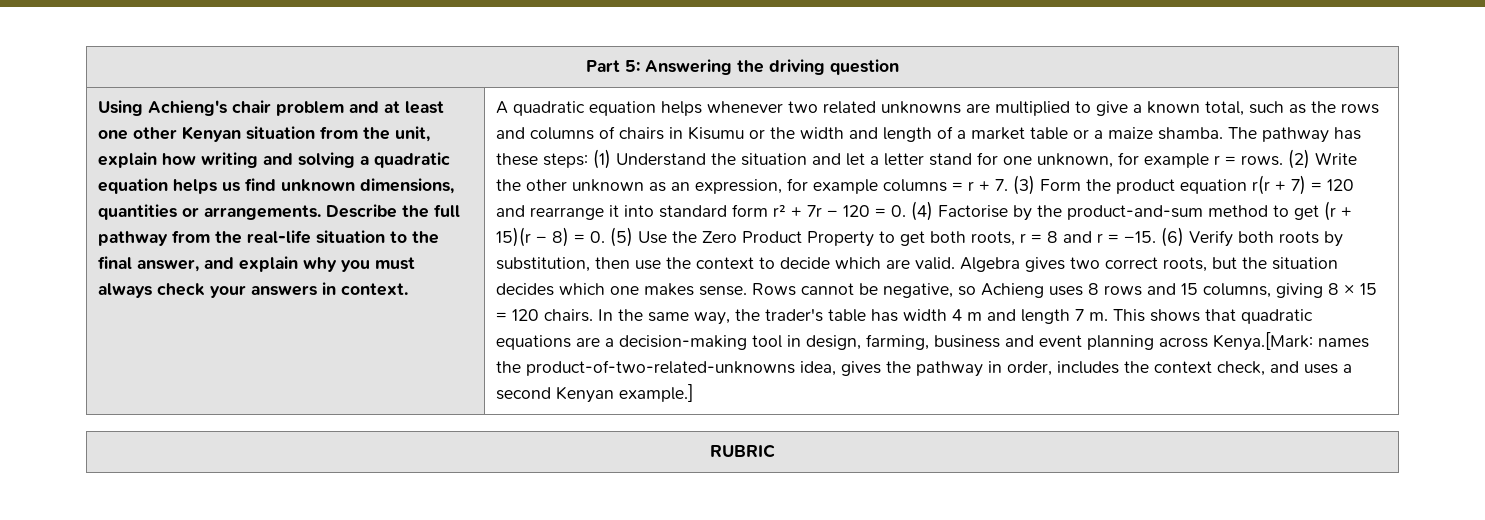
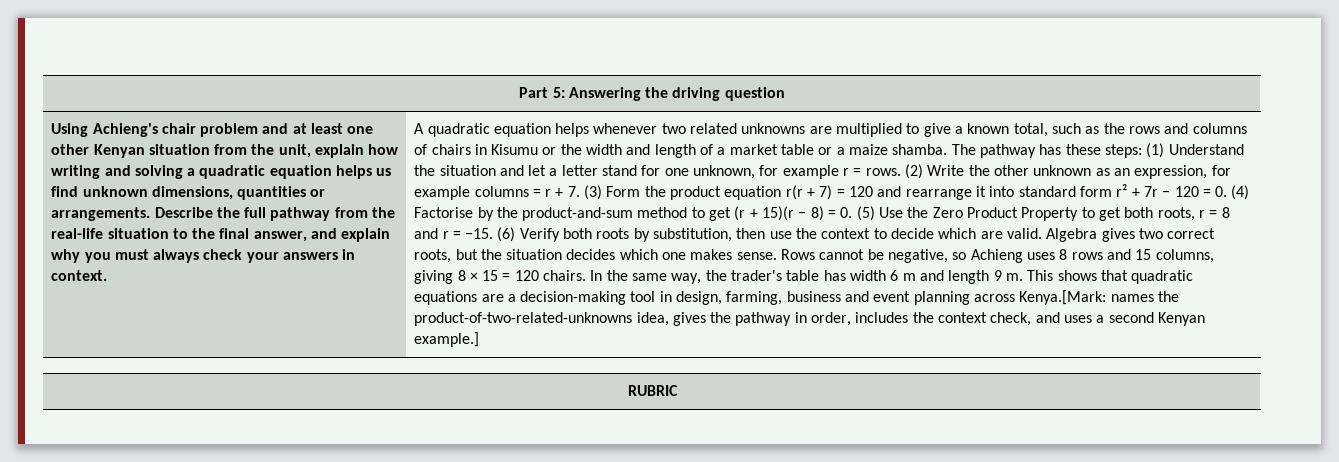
[952,309,963,321] 4 -> [890,270,899,281] 6
[1075,309,1085,321] 7 -> [993,270,1002,281] 9

